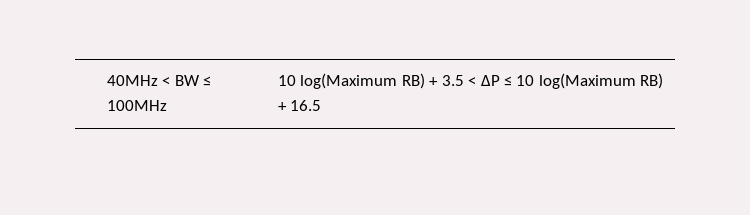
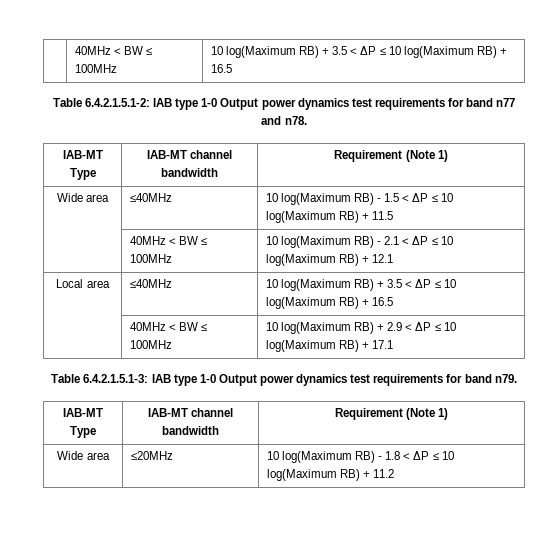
(322, 105) none -> [52,98,516,110] [261,116,307,125] [62,150,103,159] [69,168,96,180] [146,150,233,159] [161,168,218,177] [334,150,448,162] [56,193,110,202] [129,193,172,202] [265,193,453,205] [265,211,394,223] [129,236,208,245] [129,254,172,263] [265,236,453,248] [265,254,394,266] [56,279,110,288] [129,279,172,288] [265,279,456,291] [265,297,394,309] [129,322,208,331] [129,340,172,349] [265,322,456,334] [265,340,394,352] [51,374,517,386] [63,408,103,417] [70,426,96,438] [147,408,234,417] [162,426,219,435] [334,408,449,420] [57,451,110,460] [130,451,173,460] [266,451,454,463] [266,469,395,481] // Table 6.4.2.1.5.1-2: IAB type 1-0 Output power dynamics test requirements for band n77 and n78. // IAB-MT Type | IAB-MT channel bandwidth | Requirement (Note 1) // Wide area | ≤40MHz | 10 log(Maximum RB) - 1.5 < ΔP ≤ 10 log(Maximum RB) + 11.5 // | 40MHz < BW ≤ 100MHz | 10 log(Maximum RB) - 2.1 < ΔP ≤ 10 log(Maximum RB) + 12.1 // Local area | ≤40MHz | 10 log(Maximum RB) + 3.5 < ΔP ≤ 10 log(Maximum RB) + 16.5 // | 40MHz < BW ≤ 100MHz | 10 log(Maximum RB) + 2.9 < ΔP ≤ 10 log(Maximum RB) + 17.1 // Table 6.4.2.1.5.1-3: IAB type 1-0 Output power dynamics test requirements for band n79. // IAB-MT Type | IAB-MT channel bandwidth | Requirement (Note 1) // Wide area | ≤20MHz | 10 log(Maximum RB) - 1.8 < ΔP ≤ 10 log(Maximum RB) + 11.2

